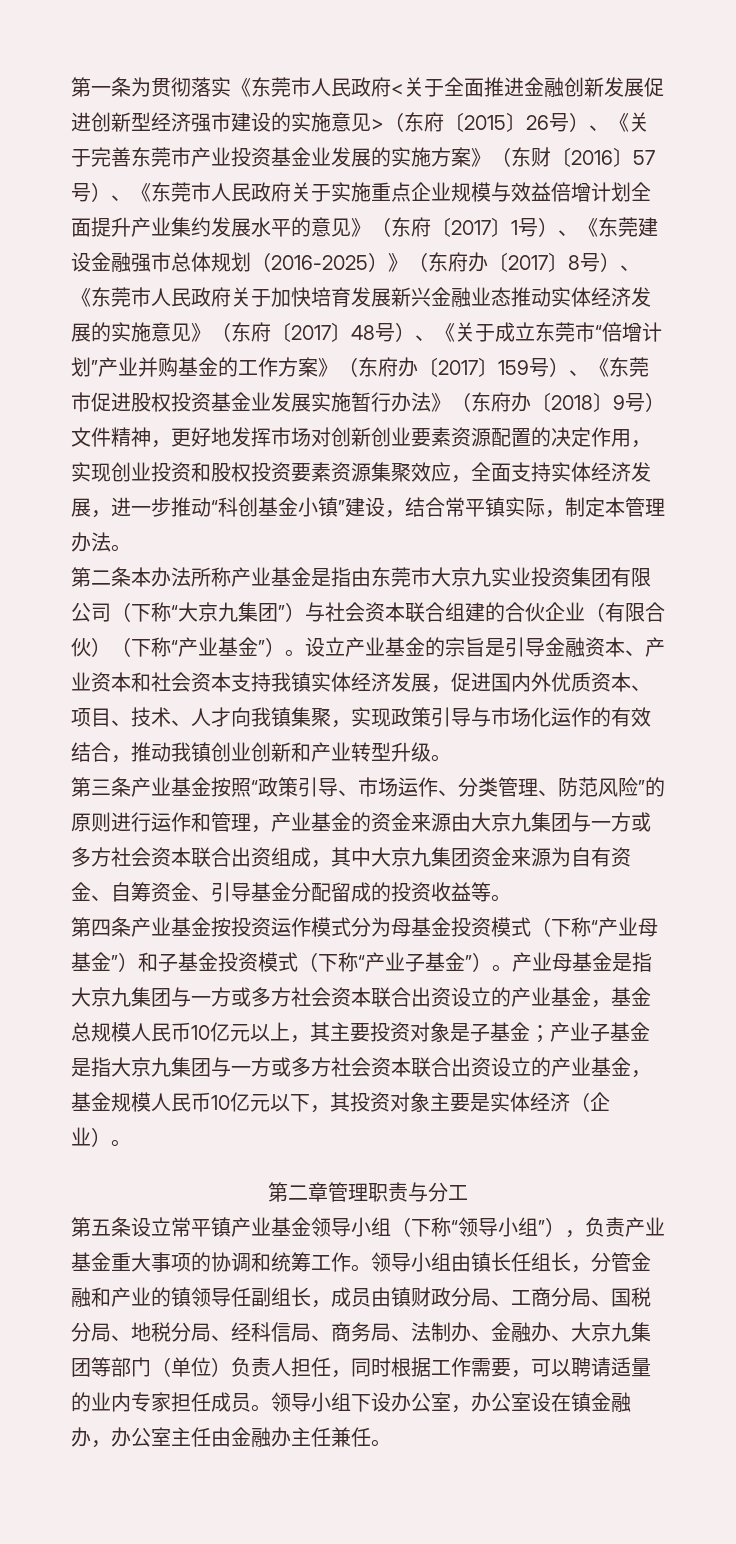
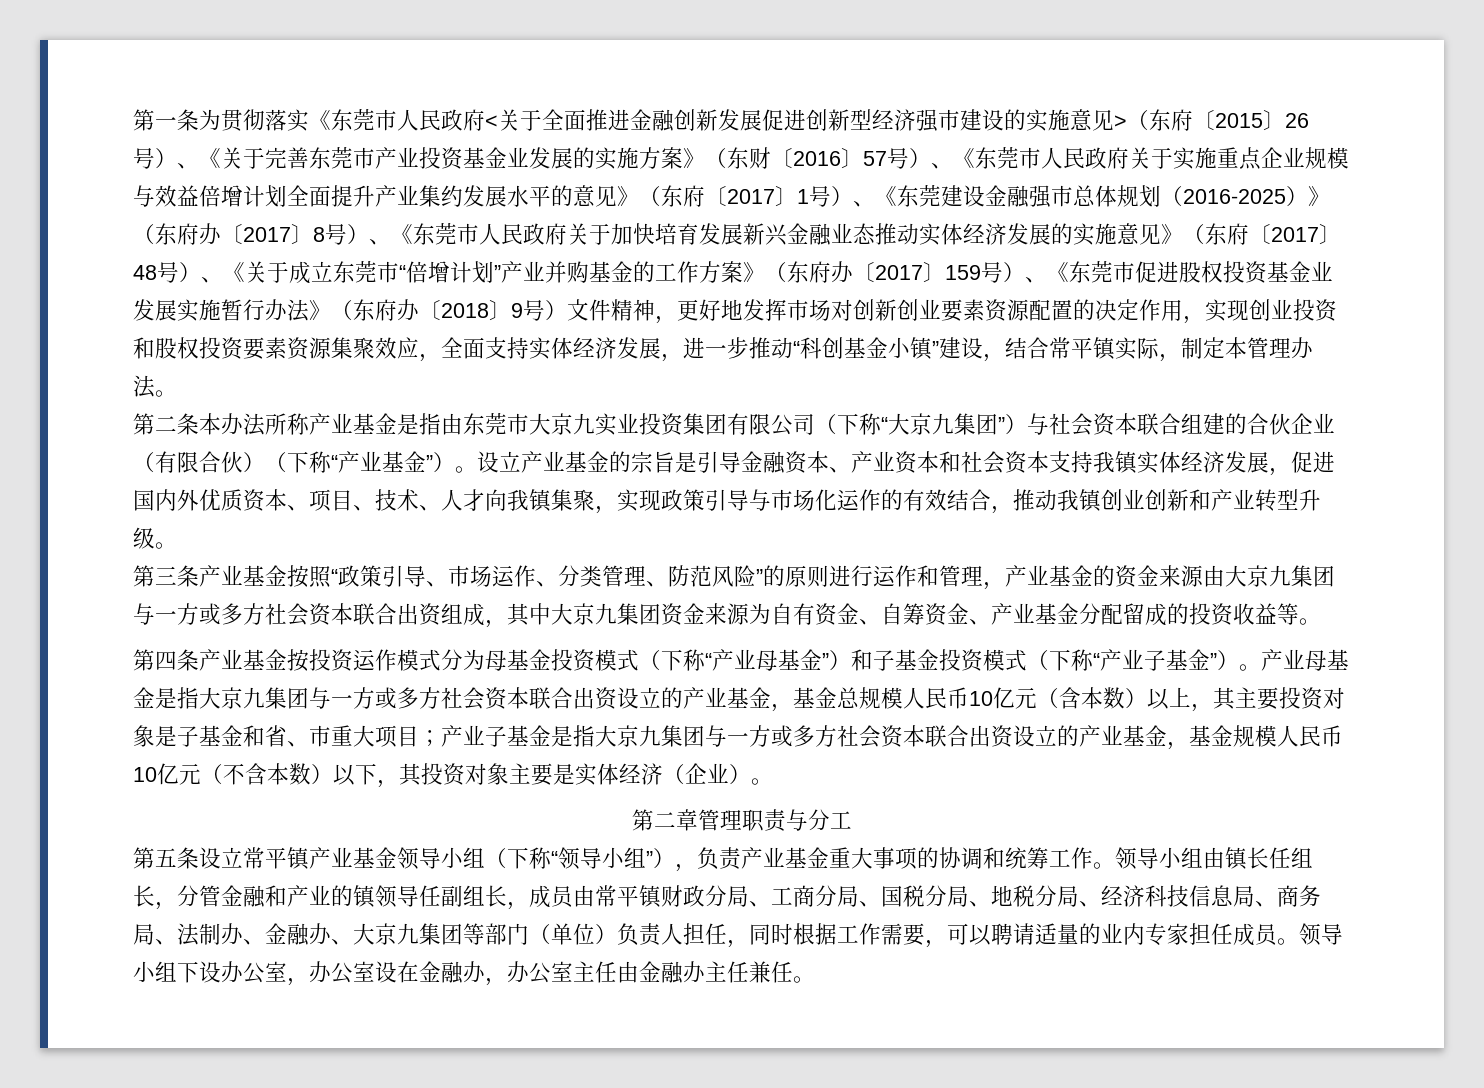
[211,882,251,902] 引导 -> [991,603,1035,625] 产业
(250, 1033) none -> [1037,687,1147,709] （含本数）
(530, 1031) none -> [243,725,419,748] 和省、市重大项目
(270, 1103) none -> [201,763,333,785] （不含本数）
(391, 1297) none -> [595,885,639,907] 常平
[251,1322,291,1342] 科信 -> [1123,885,1233,907] 济科技信息
[571,1392,591,1412] 镇 -> (419, 972) none

